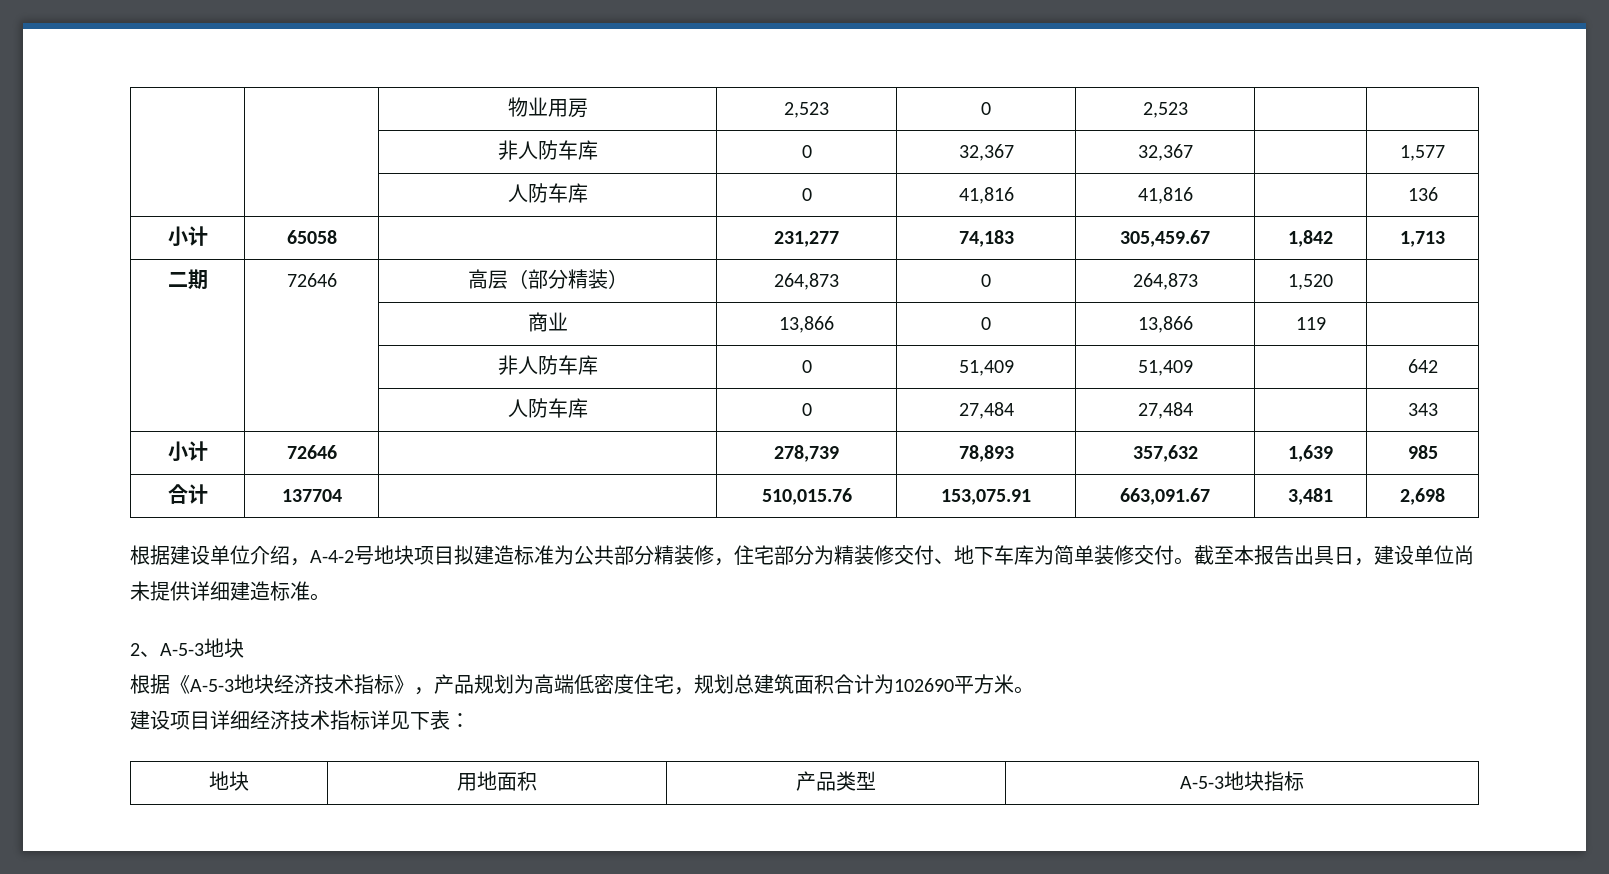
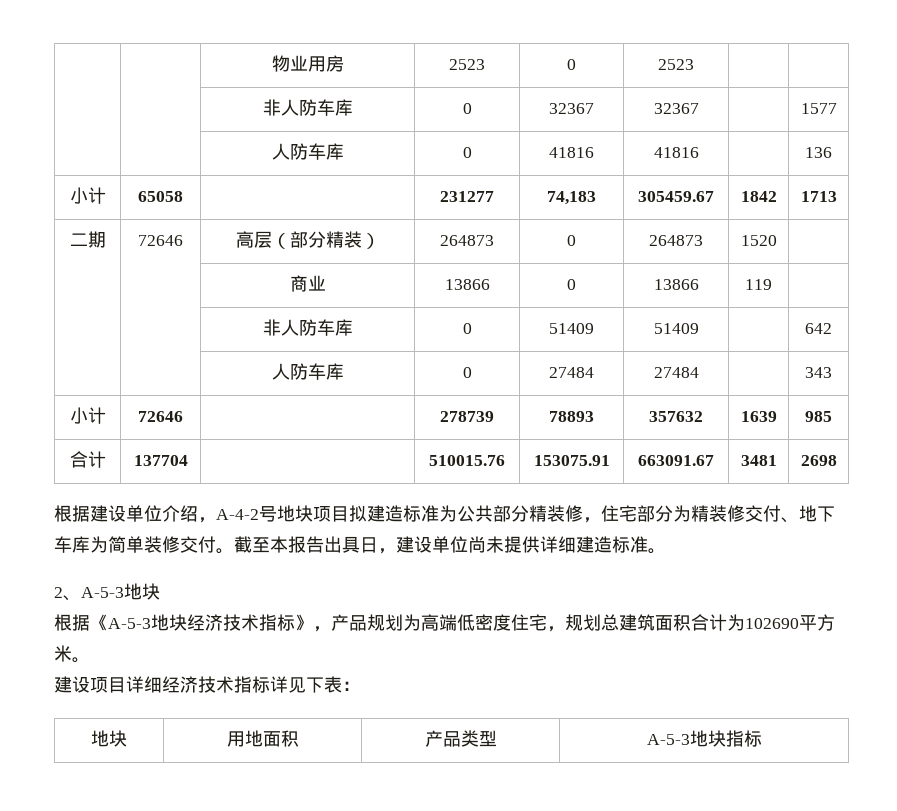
[784,102,829,118] [981,102,991,115] [1142,102,1188,118] [497,140,598,160] [801,145,812,158] [958,144,1014,161] [1137,144,1193,161] [1400,145,1445,161] [507,183,588,203] [801,188,812,201] [958,187,1014,204] [1137,187,1193,204] 2,523 | 0 | 2,523 | | // | | 非人防车库 | 0 | 32,367 | 32,367 | | 1,577 // | | 人防车库 | 0 | 41,816 | 41,816 -> [449,59,485,70] [567,59,576,70] [658,59,694,70] [262,99,353,116] [462,103,472,114] [549,103,594,114] [653,103,699,114] [800,103,837,114] [271,143,344,160] [462,147,472,158] [549,147,594,158] [653,147,699,158] 2523 | 0 | 2523 | | // | | 非人防车库 | 0 | 32367 | 32367 | | 1577 // | | 人防车库 | 0 | 41816 | 41816
[774,231,839,247] 231,277 -> [440,191,494,202] 231277
[1120,230,1210,247] [1288,230,1333,247] [1400,231,1445,247] 305,459.67 | 1,842 | 1,713 -> [638,191,714,202] [740,191,777,202] [800,191,837,202] 305459.67 | 1842 | 1713
[774,273,839,290] [981,274,991,287] [1132,273,1198,290] [1288,274,1333,290] 264,873 | 0 | 264,873 | 1,520 -> [440,235,494,246] [567,235,576,246] [649,235,703,246] [740,235,777,246] 264873 | 0 | 264873 | 1520
[779,316,834,333] [981,317,991,330] [1137,316,1193,333] 13,866 | 0 | 13,866 -> [444,279,490,290] [567,279,576,290] [653,279,699,290] 13866 | 0 | 13866
[958,360,1014,376] [1137,360,1193,376] 51,409 | 51,409 -> [549,323,594,334] [653,323,699,334] 51409 | 51409
[958,402,1014,419] [1137,402,1193,419] 27,484 | 27,484 -> [549,367,594,378] [653,367,699,378] 27484 | 27484
[774,445,839,462] [958,445,1014,462] [1132,445,1198,462] [1288,445,1333,462] 278,739 | 78,893 | 357,632 | 1,639 -> [440,411,494,422] [549,411,594,422] [649,411,703,422] [740,411,777,422] 278739 | 78893 | 357632 | 1639
[761,488,852,505] [941,489,1031,505] [1120,488,1210,505] [1288,488,1333,505] [1400,488,1445,505] 510,015.76 | 153,075.91 | 663,091.67 | 3,481 | 2,698 -> [429,455,505,466] [533,455,610,466] [638,455,714,466] [740,455,777,466] [800,455,837,466] 510015.76 | 153075.91 | 663091.67 | 3481 | 2698

